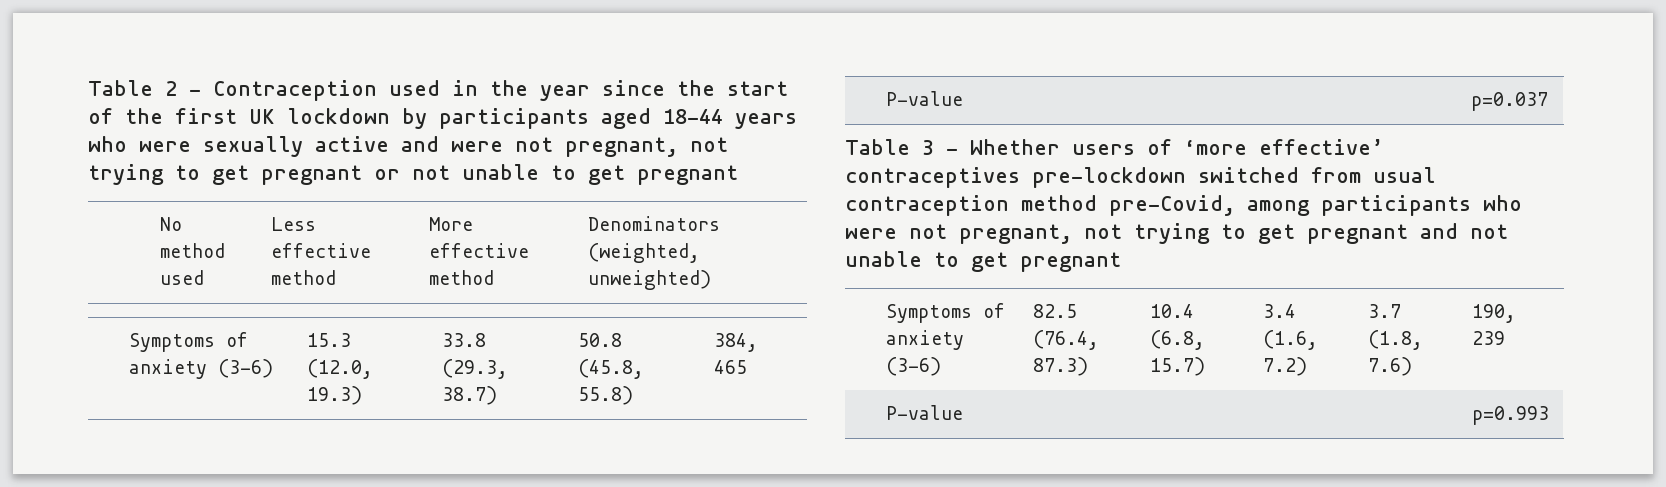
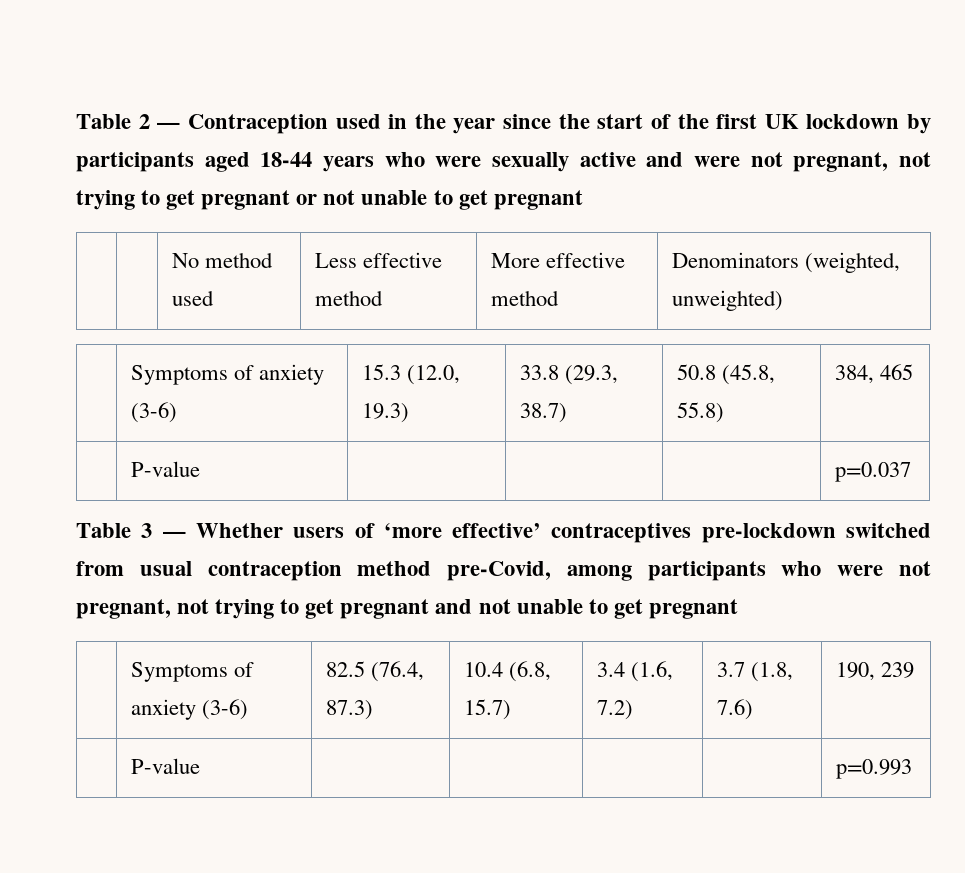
[189,89,201,96] - -> [157,122,181,129] —
[946,148,958,155] - -> [162,531,186,538] —

